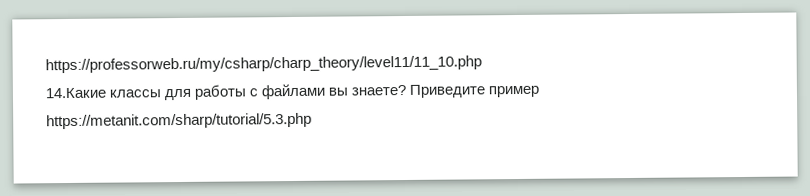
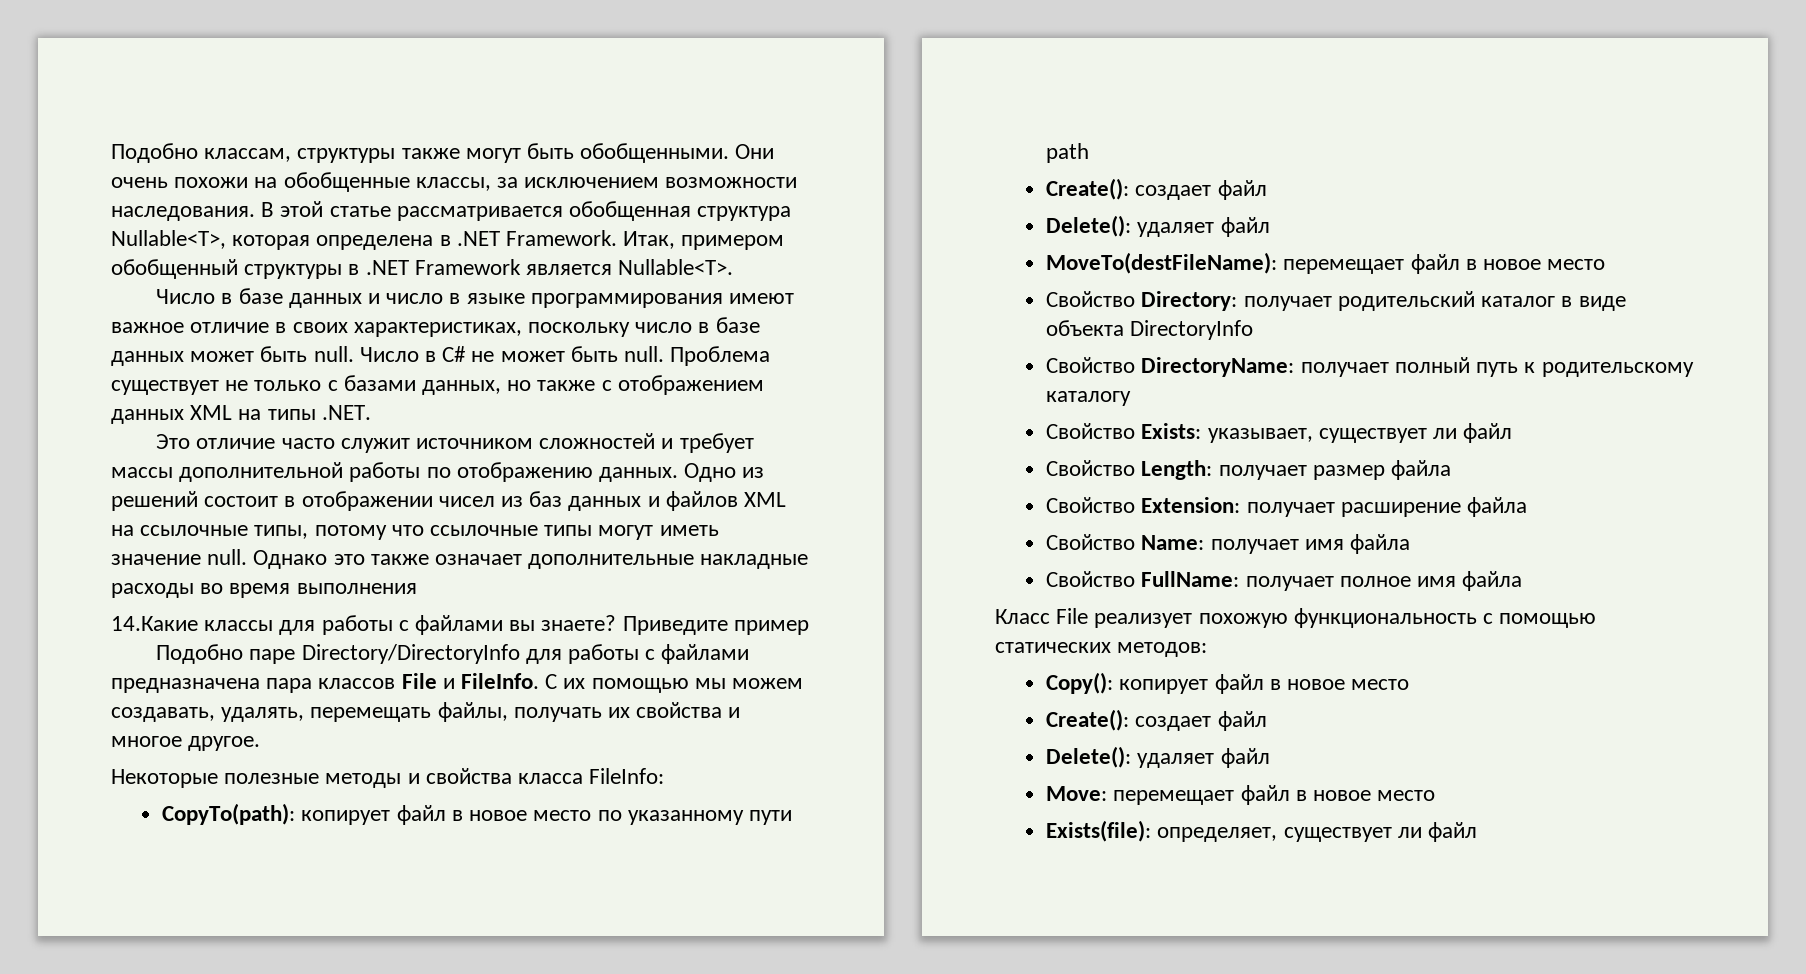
[45,55,482,74] https://professorweb.ru/my/csharp/charp_theory/level11/11_10.php -> [111,143,775,163] [111,172,798,192] [111,201,792,221] [111,230,785,250] [111,259,734,279] [156,288,795,308] [111,317,760,337] [111,346,771,366] [111,375,764,395] [111,405,371,424] [156,433,754,453] [111,462,765,482] [111,491,787,511] [111,525,719,540] [111,549,809,569] [111,583,417,598] Подобно классам, структуры также могут быть обобщенными. Они очень похожи на обобщенные классы, за исключением возможности наследования. В этой статье рассматривается обобщенная структура Nullable<T>, которая определена в .NET Framework. Итак, примером обобщенный структуры в .NET Framework является Nullable<T>. // Число в базе данных и число в языке программирования имеют важное отличие в своих характеристиках, поскольку число в базе данных может быть null. Число в C# не может быть null. Проблема существует не только с базами данных, но также с отображением данных XML на типы .NET. // Это отличие часто служит источником сложностей и требует массы дополнительной работы по отображению данных. Одно из решений состоит в отображении чисел из баз данных и файлов XML на ссылочные типы, потому что ссылочные типы могут иметь значение null. Однако это также означает дополнительные накладные расходы во время выполнения
[46,112,312,130] https://metanit.com/sharp/tutorial/5.3.php -> [156,644,750,664] [111,673,804,693] [111,702,741,722] [111,736,261,751] [111,768,665,788] [162,803,792,825] [1046,143,1090,163] [1046,178,1267,200] [1046,215,1270,237] [1046,252,1606,274] [1046,291,1626,311] [1046,320,1254,340] [1046,357,1694,377] [1046,391,1132,406] [1046,423,1513,443] [1046,460,1452,480] [1046,497,1528,517] [1046,534,1411,554] [1046,571,1523,591] [995,608,1597,628] [995,642,1208,657] [1046,672,1410,694] [1046,709,1267,731] [1046,746,1270,768] [1046,785,1436,805] [1046,820,1478,842] Подобно паре Directory/DirectoryInfo для работы с файлами предназначена пара классов File и FileInfo. С их помощью мы можем создавать, удалять, перемещать файлы, получать их свойства и многое другое. // Некоторые полезные методы и свойства класса FileInfo: // CopyTo(path): копирует файл в новое место по указанному пути path // Create(): создает файл // Delete(): удаляет файл // MoveTo(destFileName): перемещает файл в новое место // Свойство Directory: получает родительский каталог в виде объекта DirectoryInfo // Свойство DirectoryName: получает полный путь к родительскому каталогу // Свойство Exists: указывает, существует ли файл // Свойство Length: получает размер файла // Свойство Extension: получает расширение файла // Свойство Name: получает имя файла // Свойство FullName: получает полное имя файла // Класс File реализует похожую функциональность с помощью статических методов: // Copy(): копирует файл в новое место // Create(): создает файл // Delete(): удаляет файл // Move: перемещает файл в новое место // Exists(file): определяет, существует ли файл

